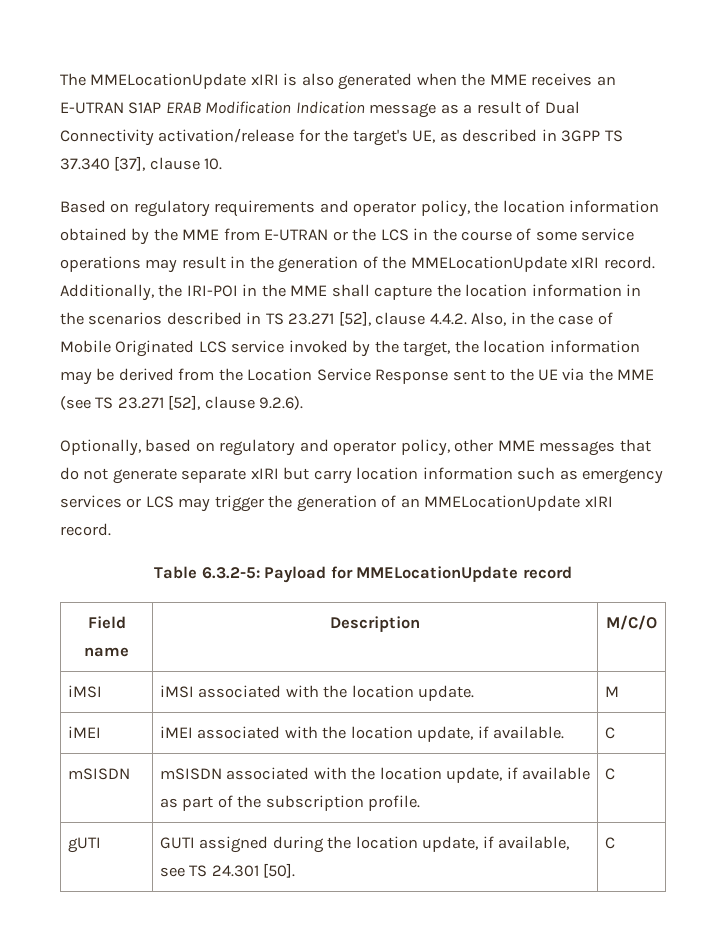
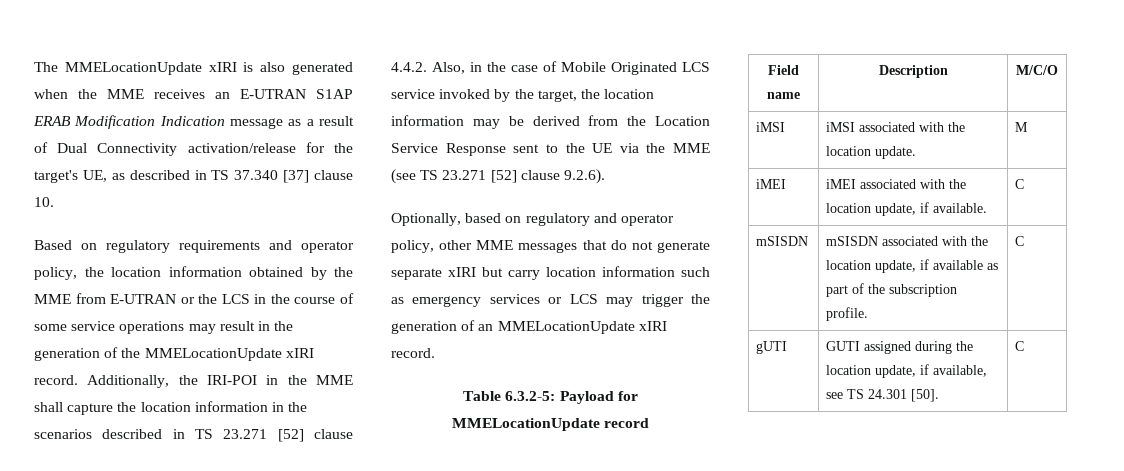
[561,130,601,142] 3GPP -> (207, 175) none
[114,156,146,171] [37], -> [283,170,310,183] [37]
[338,311,371,326] [52], -> [277,429,304,442] [52]
[168,395,201,410] [52], -> [490,170,517,183] [52]

